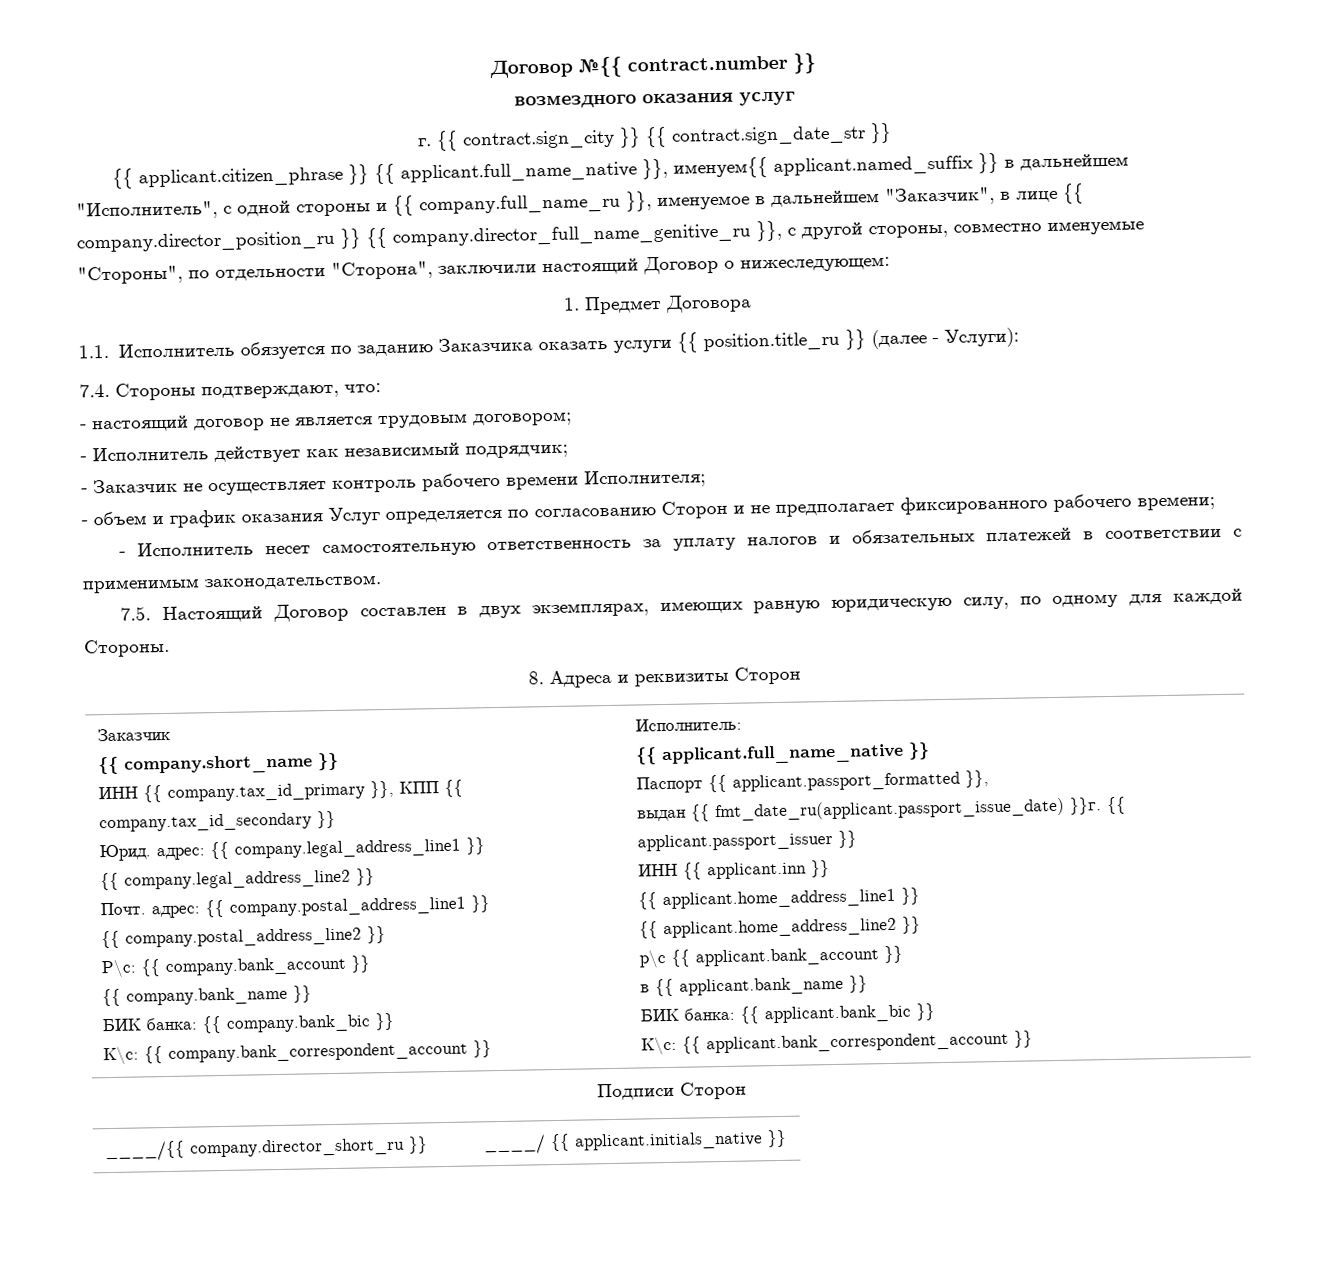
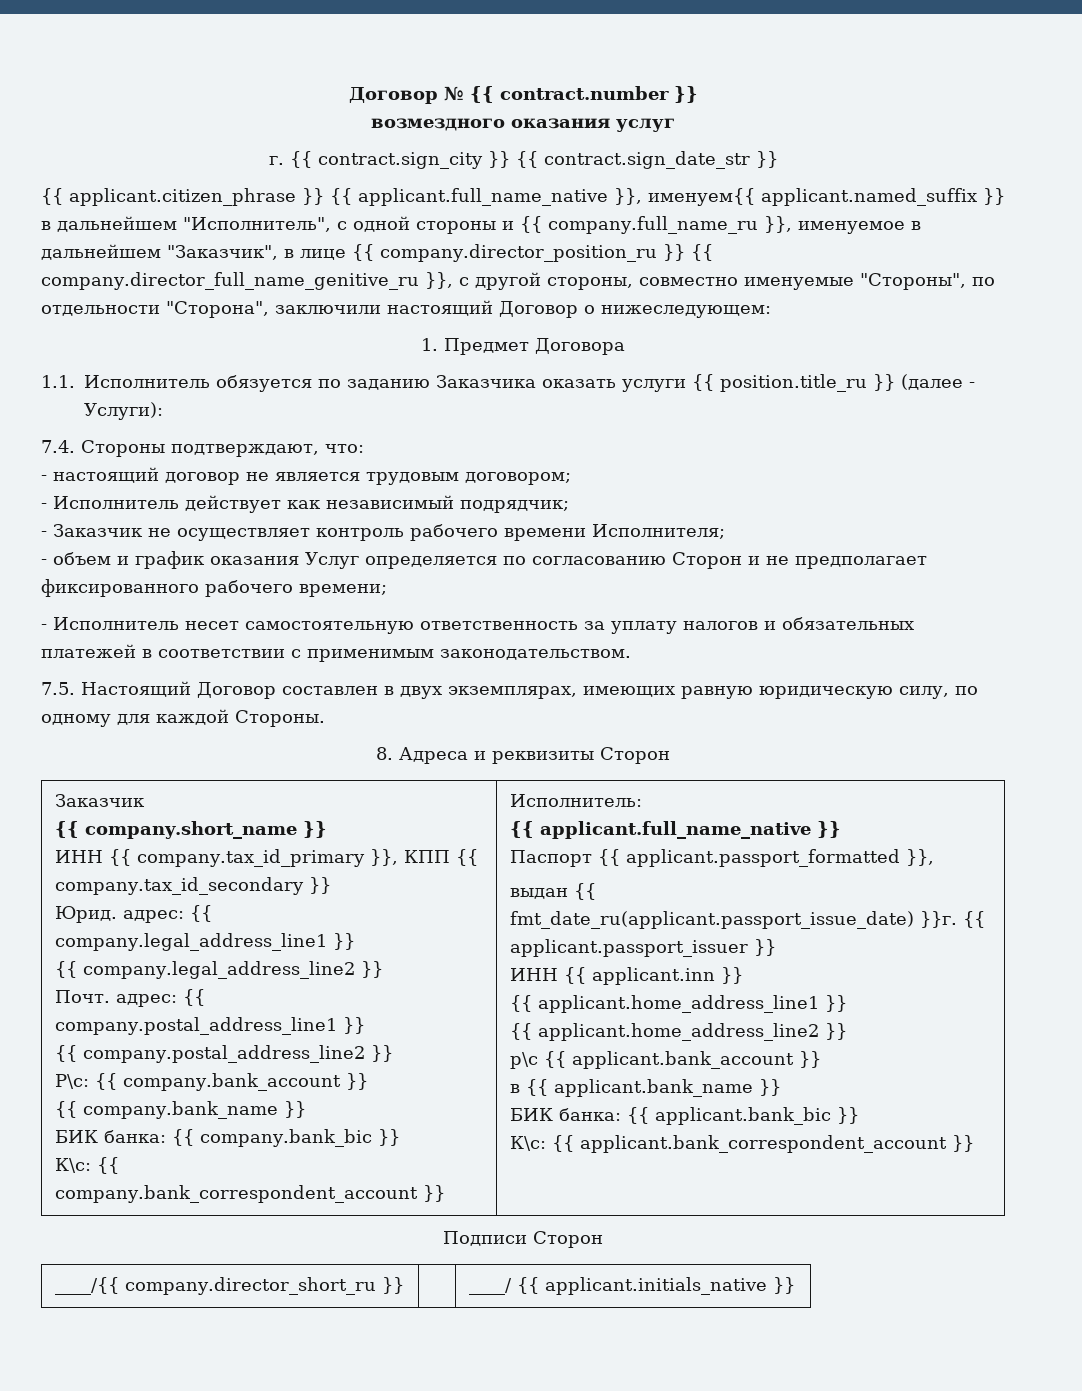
[489,56,622,79] Договор №{{ -> [348,86,494,104] Договор № {{

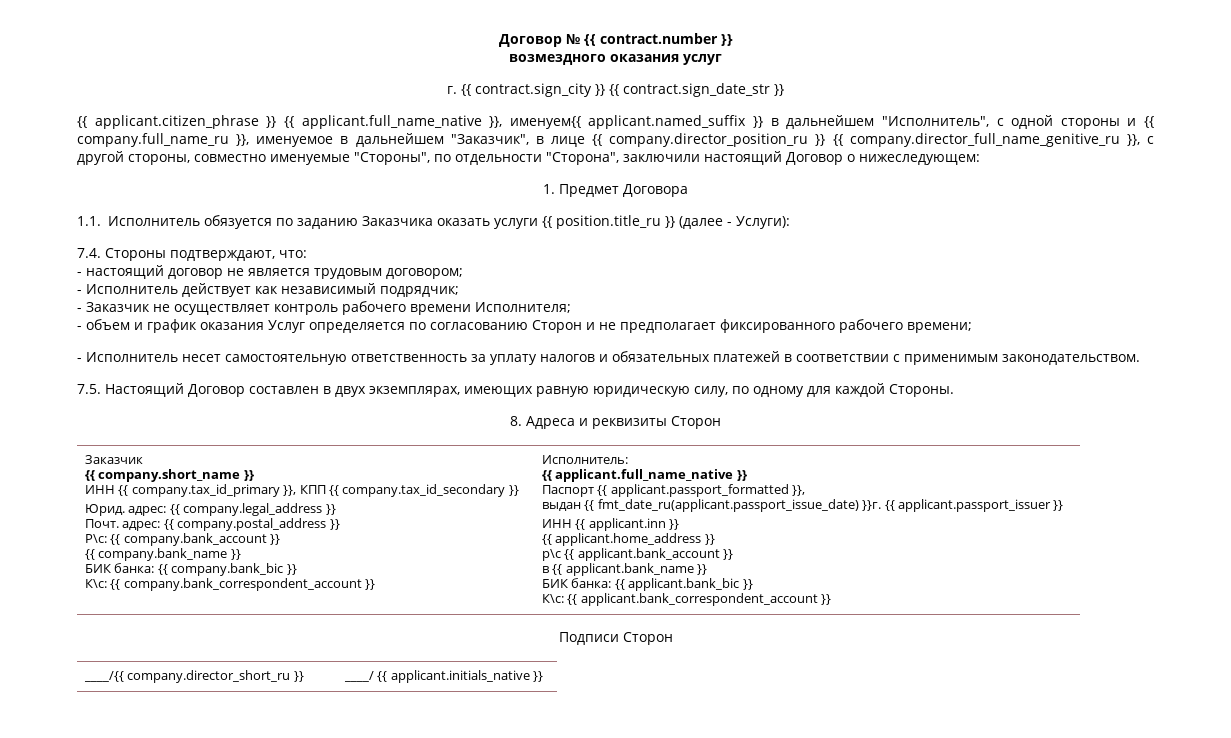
[54,933,355,951] [54,961,355,979] company.legal_address_line1 }} // {{ company.legal_address_line2 -> [183,503,323,516] company.legal_address
[54,1017,365,1035] [54,1045,365,1063] company.postal_address_line1 }} // {{ company.postal_address_line2 -> [177,518,327,531] company.postal_address
[537,995,847,1013] [509,1023,819,1041] applicant.home_address_line1 }} // {{ applicant.home_address_line2 -> [555,533,702,546] applicant.home_address

